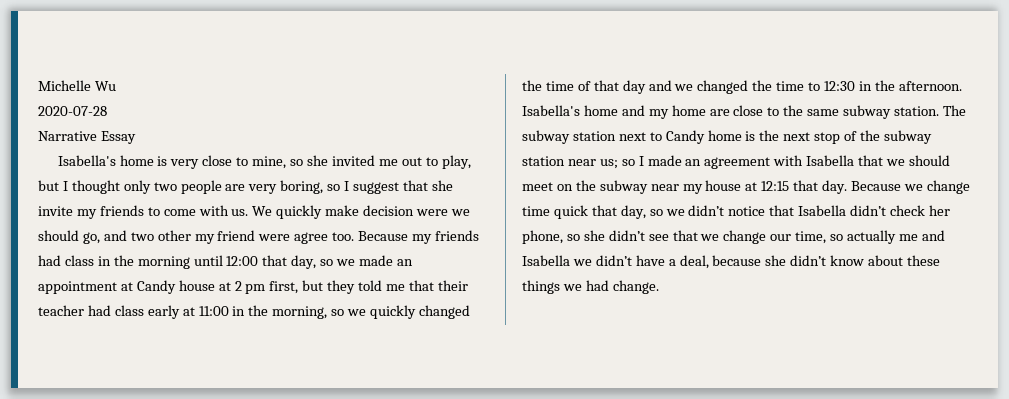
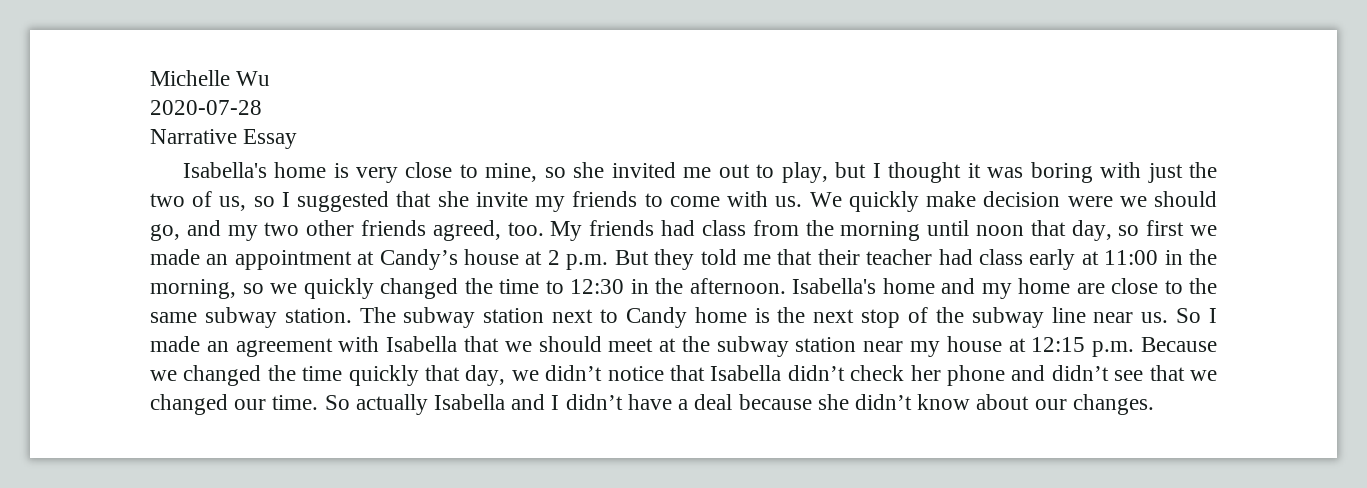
[123,180,400,194] only two people are very boring, so I suggest -> [967,162,1217,183] [150,191,390,212] it was boring with just the two of us, so I suggested
(127, 235) none -> [227,225,258,241] my
[194,230,433,244] my friend were agree too. Because my -> [361,220,583,241] friends agreed, too. My
[97,256,111,266] in -> [752,220,799,236] from
[226,255,334,269] 12:00 that day, so -> [975,220,1185,241] noon that day, so first
[136,280,176,294] Candy -> [379,249,458,270] Candy’s
[245,280,324,294] pm first, but -> [566,250,649,270] p.m. But
[577,80,805,94] of that day and we changed the time -> (539, 286) none
[522,156,635,169] station near us; so -> [1051,307,1202,323] line near us. So
[556,180,648,194] on the subway -> [659,336,857,357] at the subway station
[793,180,970,194] [522,205,663,219] that day. Because we change time quick that day, so -> [1092,337,1217,357] [150,365,506,386] p.m. Because we changed the time quickly that day,
[522,230,605,244] phone, so she -> [946,365,1046,386] phone and
[723,230,945,244] [522,255,592,266] change our time, so actually me and Isabella we -> [150,394,560,415] changed our time. So actually Isabella and I
[679,255,709,269] deal, -> [694,394,733,410] deal
[907,255,941,266] [522,280,659,294] these things we had change. -> [1034,394,1154,415] our changes.

